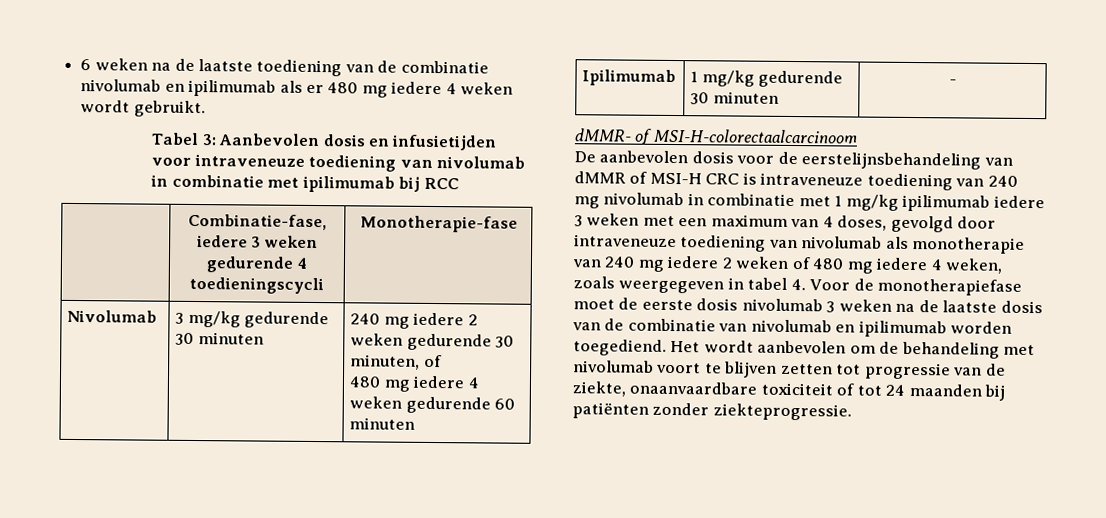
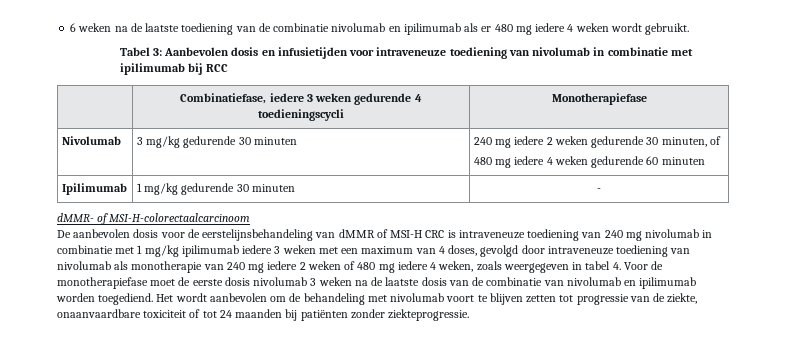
[188,213,327,231] Combinatie-fase, -> [180,93,267,104] Combinatiefase,
[359,215,518,233] Monotherapie-fase -> [551,93,647,105] Monotherapiefase

